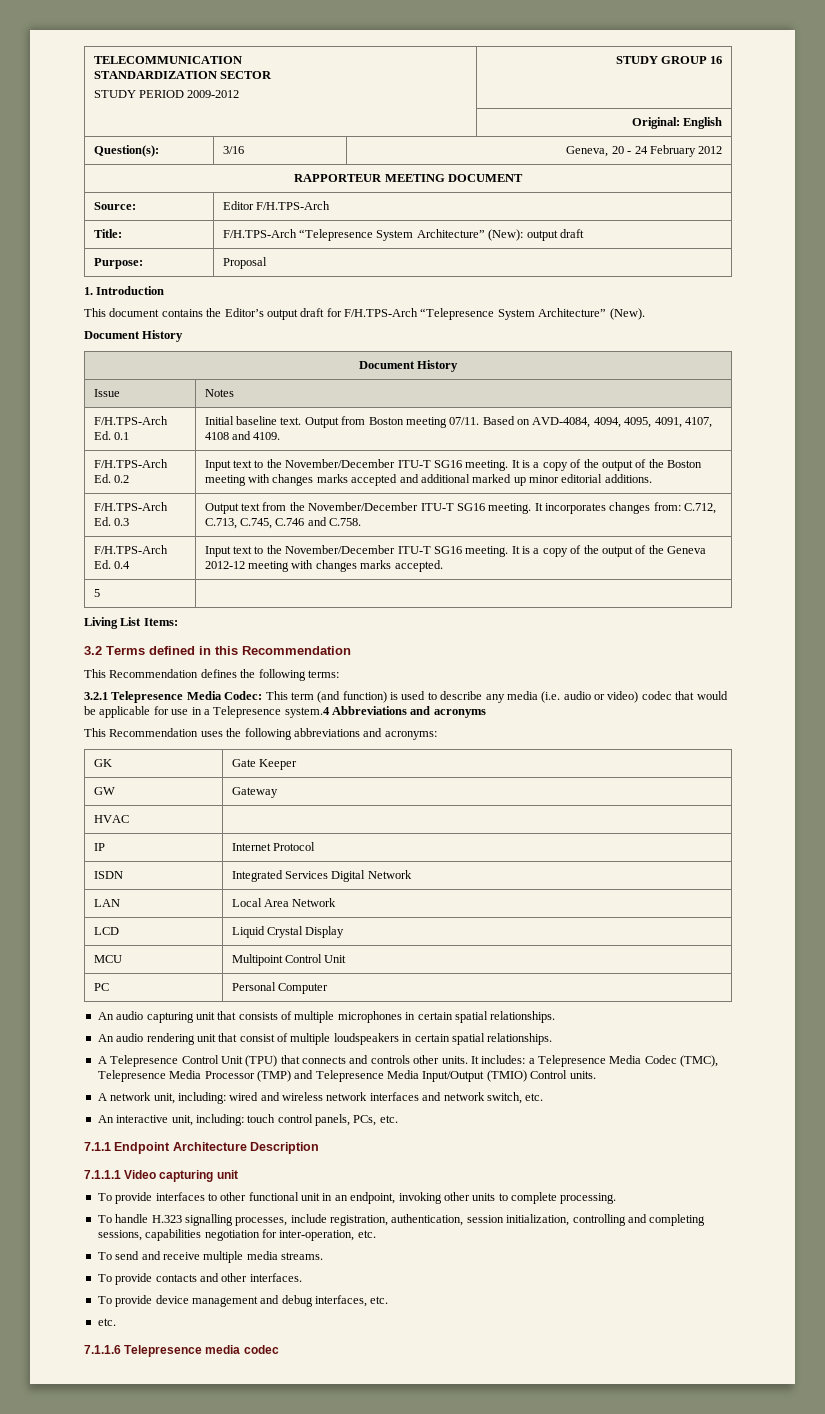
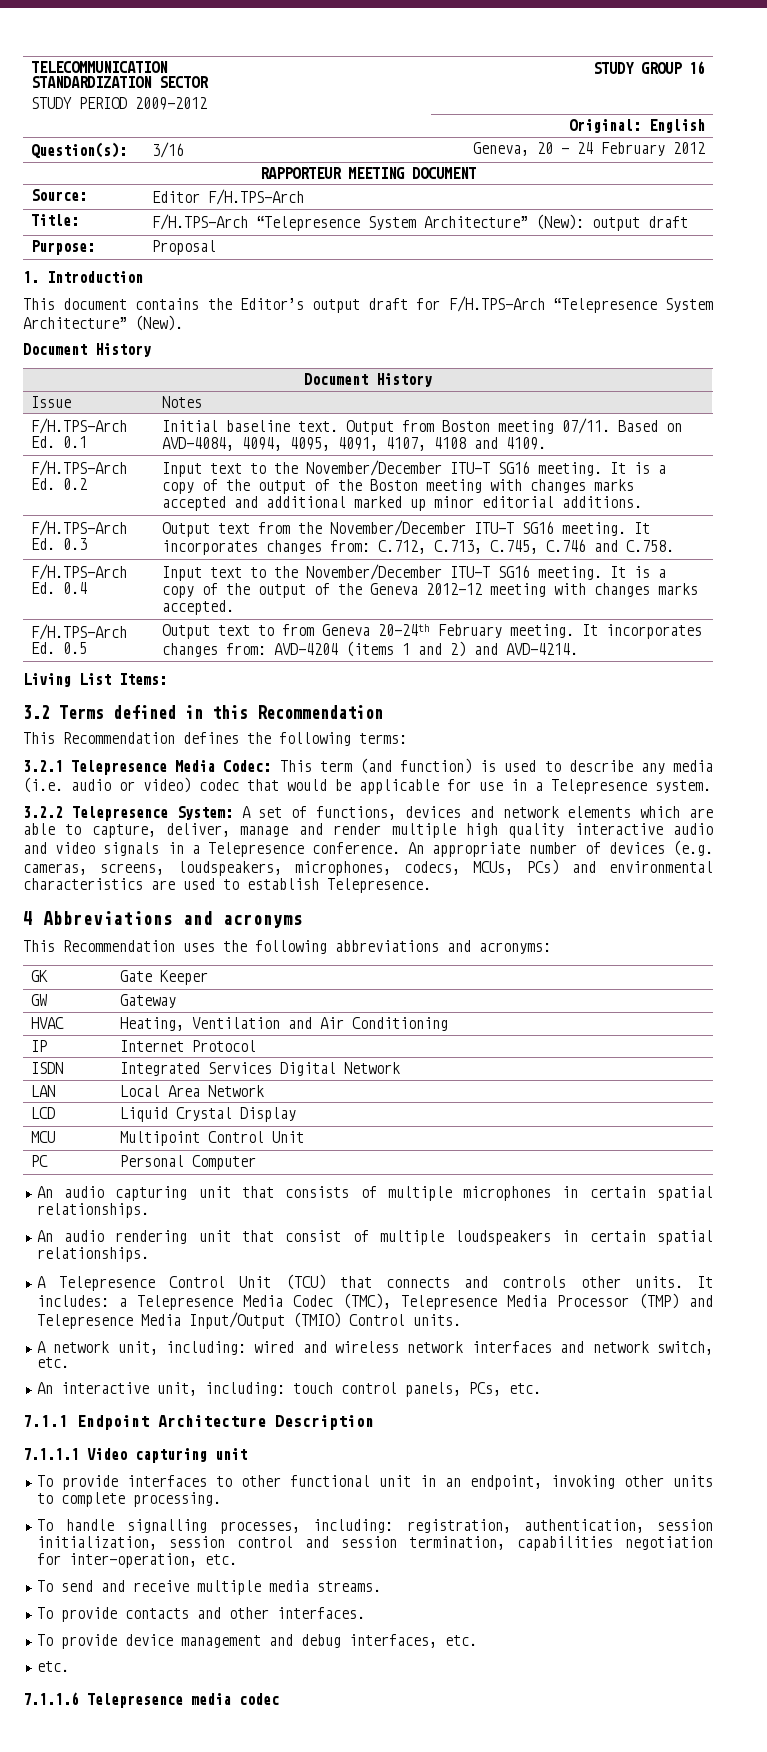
[93,589,100,597] 5 | -> [31,624,128,640] [31,642,88,654] [162,624,703,639] [162,641,579,657] F/H.TPS-Arch Ed. 0.5 | Output text to from Geneva 20-24th February meeting. It incorporates changes from: AVD-4204 (items 1 and 2) and AVD-4214.
[284,707,330,718] system.4 -> [655,780,711,793] [23,806,714,821] [23,823,714,838] [23,840,713,857] [23,859,713,876] [23,878,431,893] [23,911,33,925] system. // 3.2.2 Telepresence System: A set of functions, devices and network elements which are able to capture, deliver, manage and render multiple high quality interactive audio and video signals in a Telepresence conference. An appropriate number of devices (e.g. cameras, screens, loudspeakers, microphones, codecs, MCUs, PCs) and environmental characteristics are used to establish Telepresence. // 4
(129, 819) none -> [120,1017,449,1031] Heating, Ventilation and Air Conditioning
[245,1055,278,1067] (TPU) -> [285,1274,326,1290] (TCU)
[151,1215,182,1223] H.323 -> (114, 1525) none
[290,1214,327,1223] include -> [313,1519,394,1533] including:
[572,1214,706,1226] [97,1230,142,1241] controlling and completing sessions, -> [168,1536,505,1550] session control and session termination,

